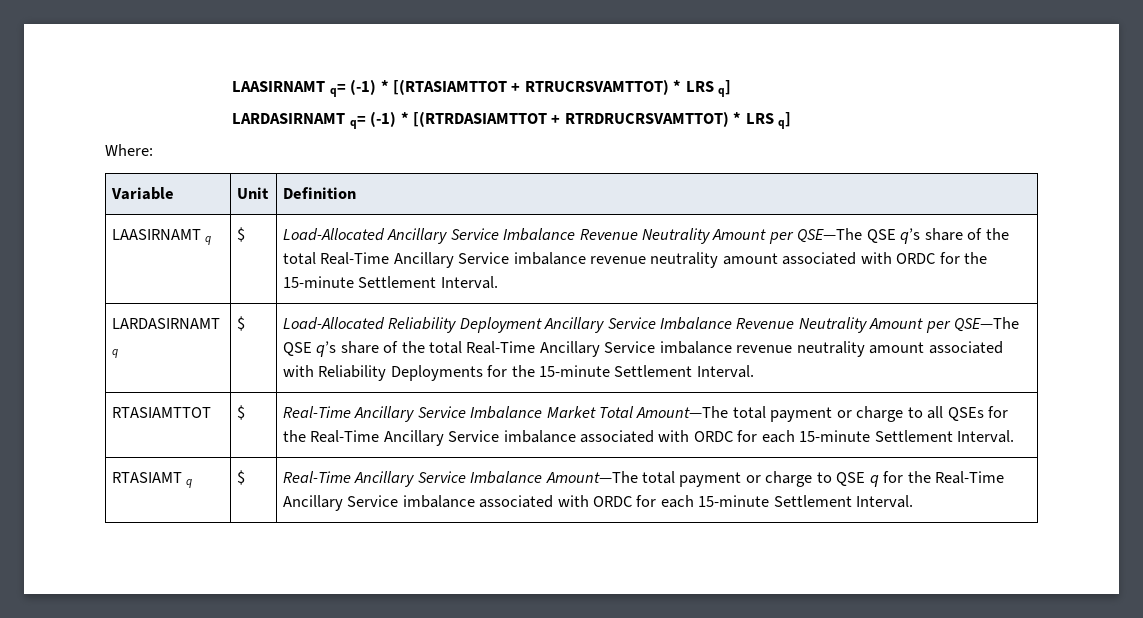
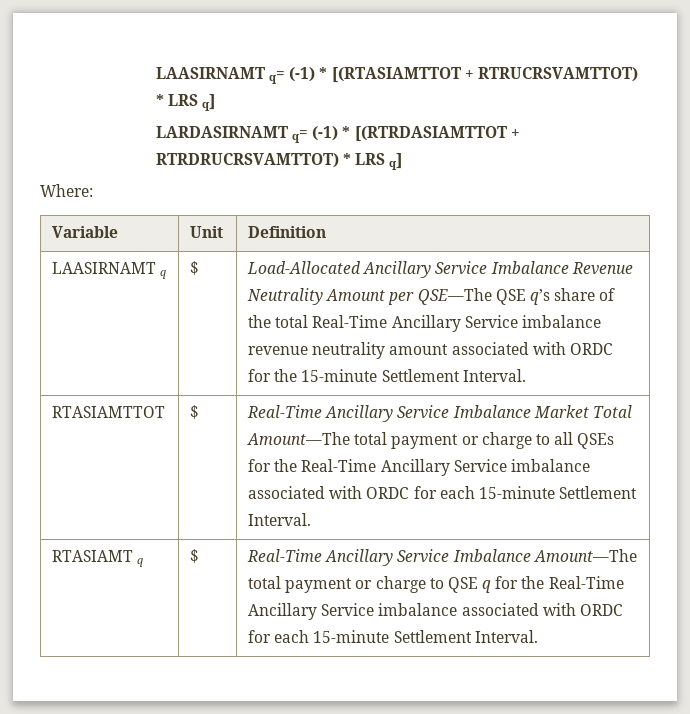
[111,318,220,329] [111,349,118,358] [236,316,245,331] [282,317,1020,333] [282,341,1003,357] [282,365,754,381] // LARDASIRNAMT q | $ | Load-Allocated Reliability Deployment Ancillary Service Imbalance Revenue Neutrality Amount per QSE—The QSE q’s share of the total Real-Time Ancillary Service imbalance revenue neutrality amount associated with Reliability Deployments for the 15-minute Settlement Interval. -> (526, 375) none

